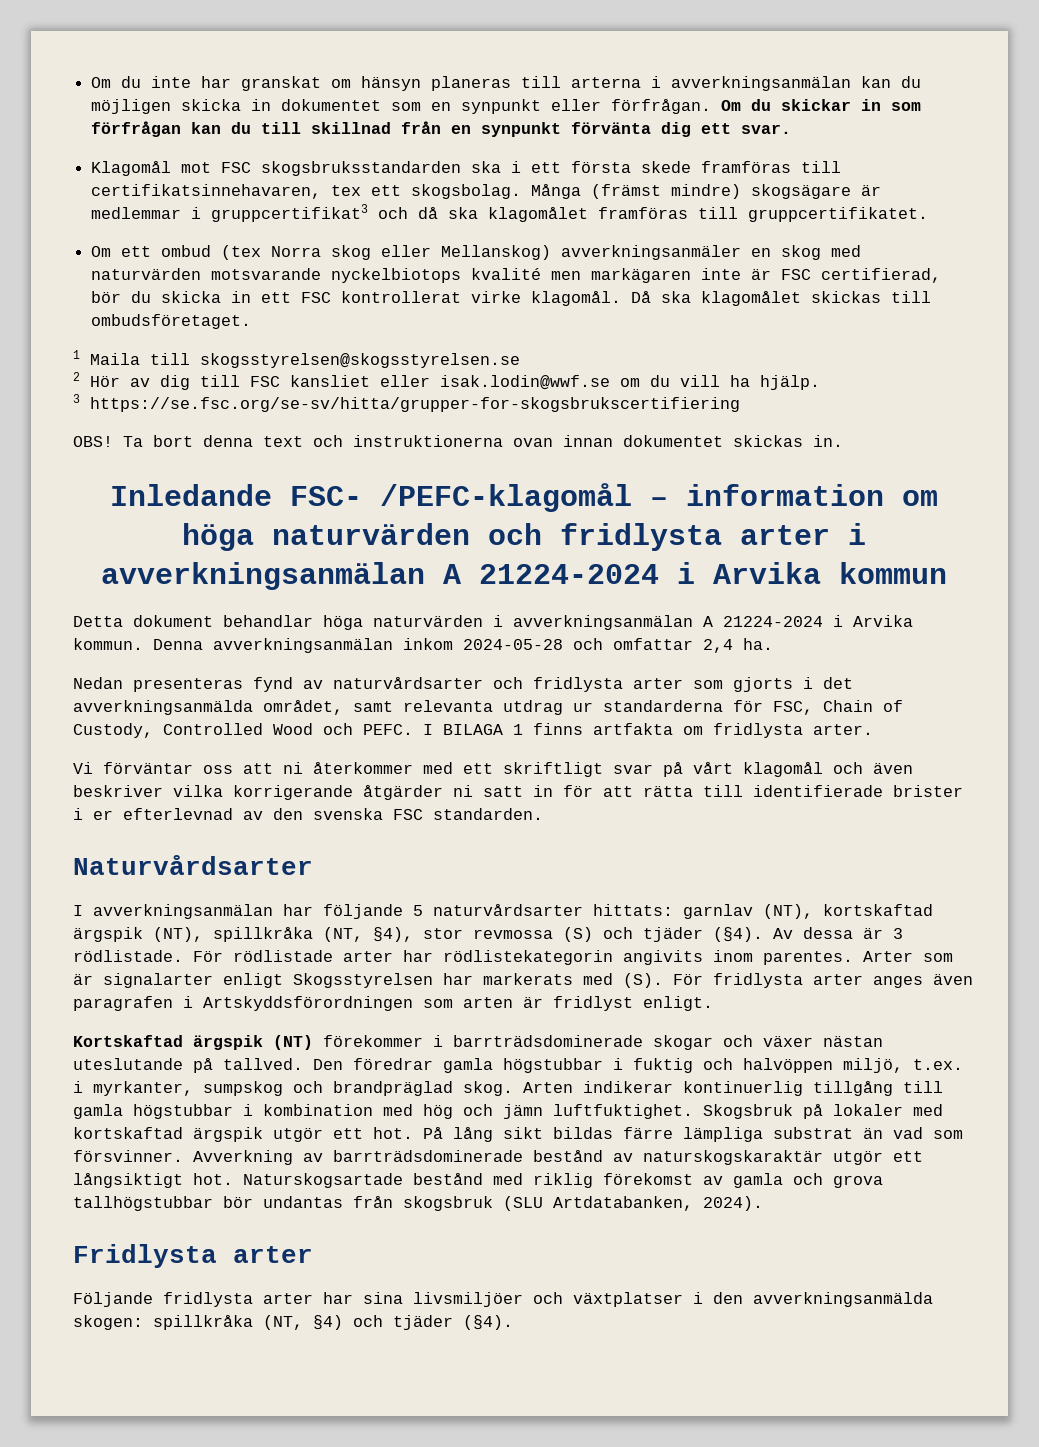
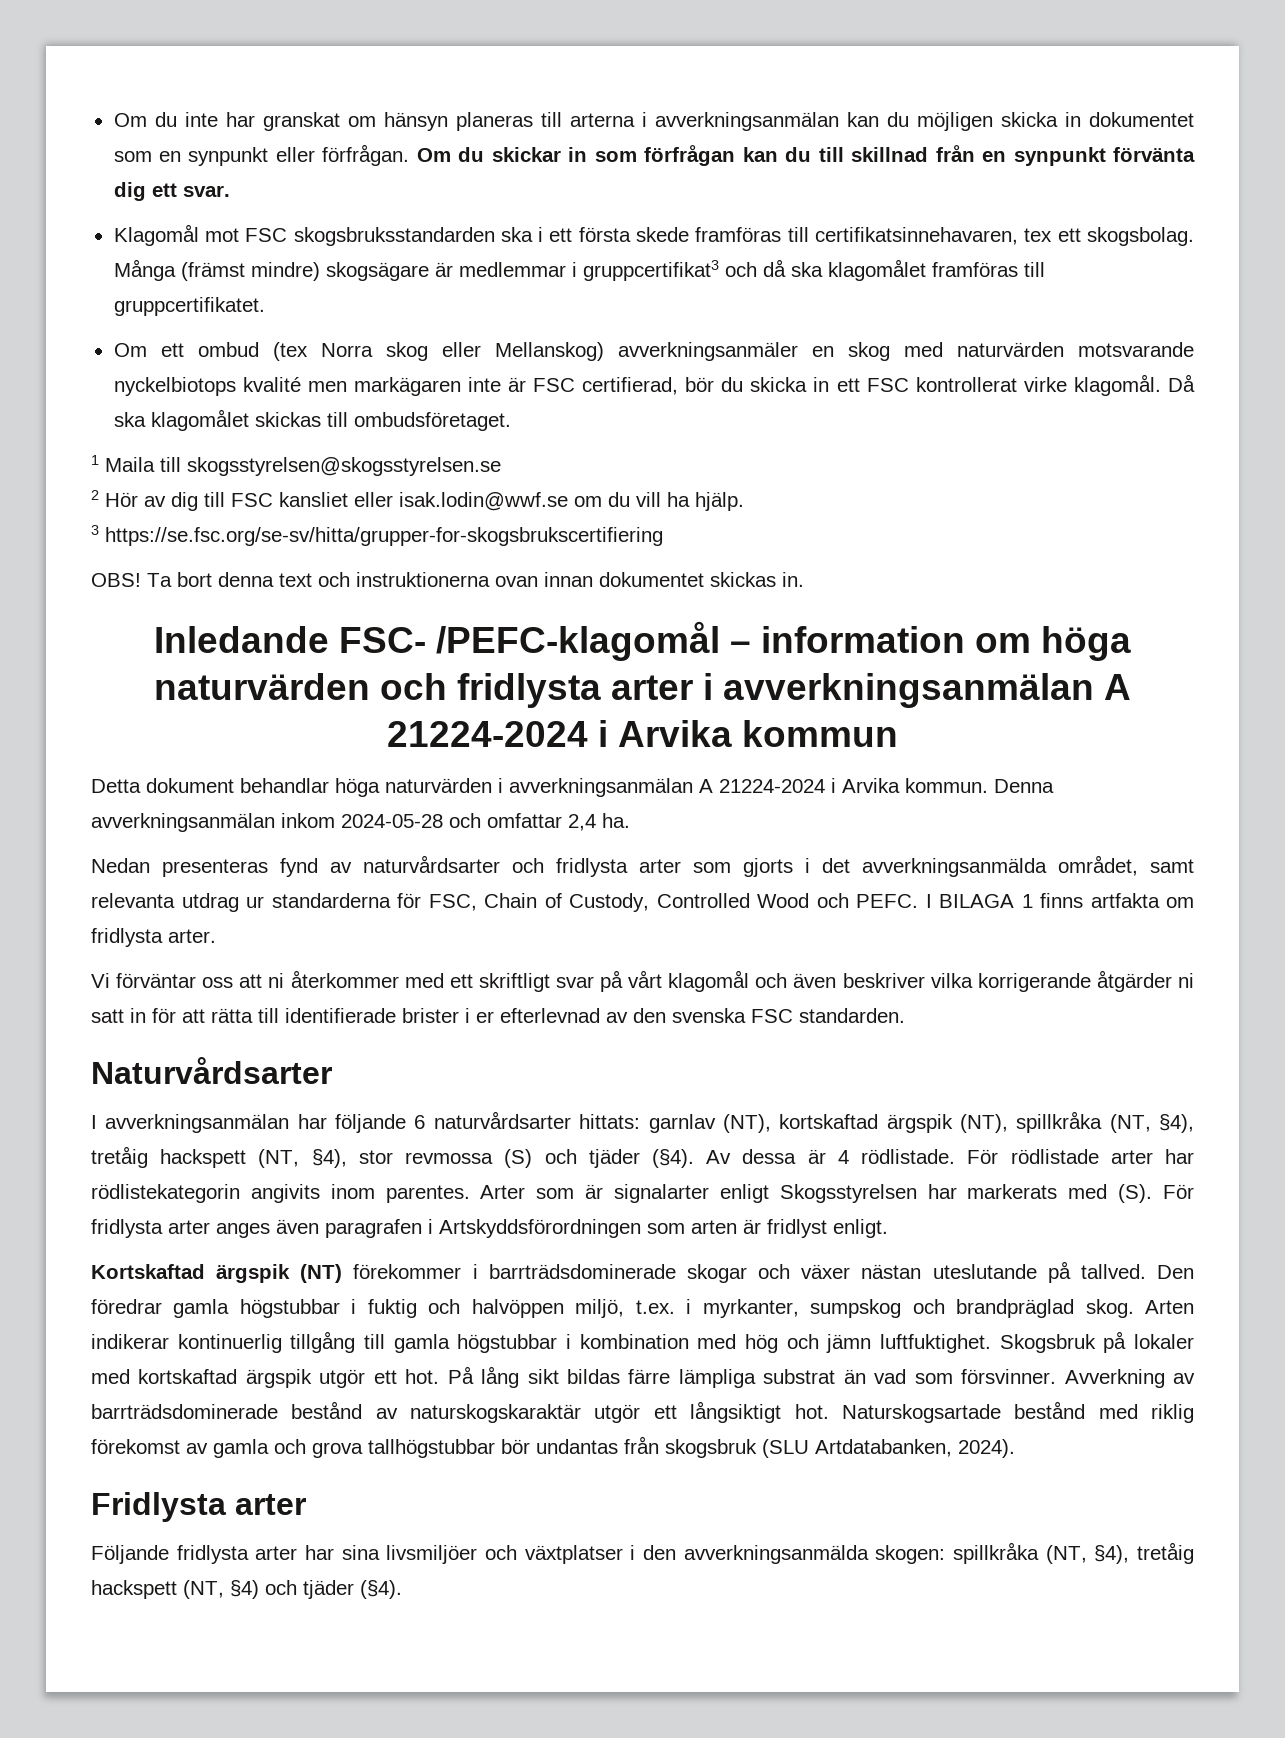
[413,905,423,916] 5 -> [414,1115,426,1129] 6
(413, 934) none -> [91,1146,347,1168] tretåig hackspett (NT, §4),
[893,928,903,939] 3 -> [837,1150,849,1164] 4
(303, 1322) none -> [1094,1542,1194,1564] [91,1580,224,1599] §4), tretåig hackspett (NT,

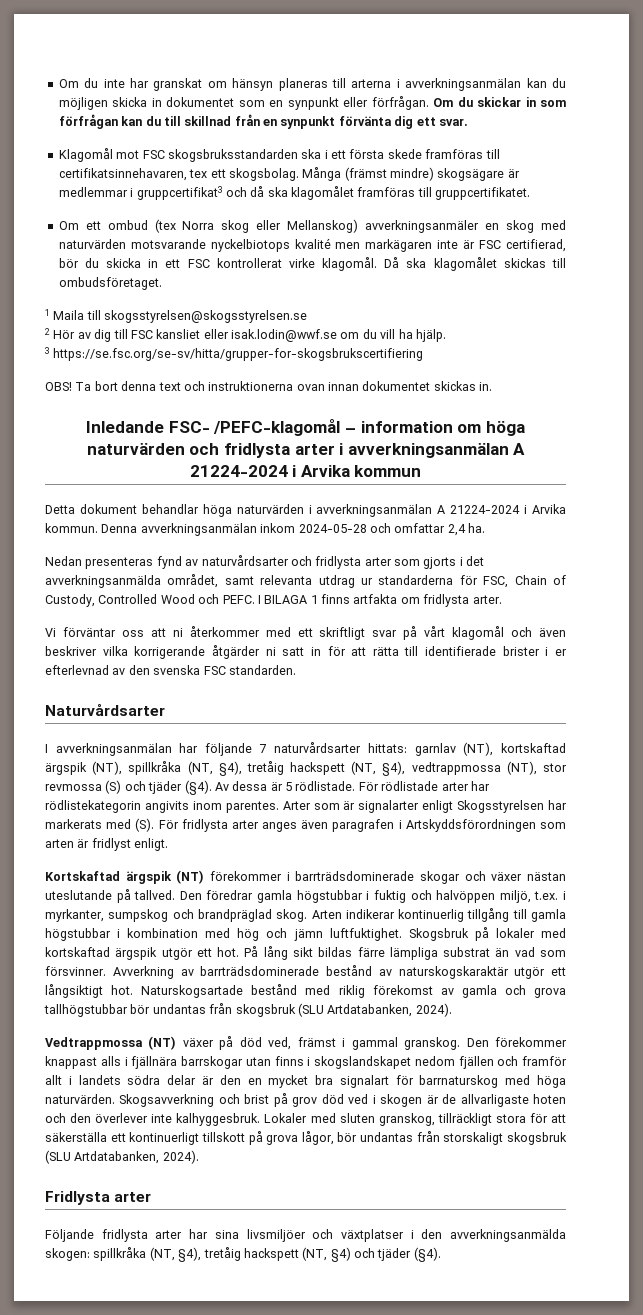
[414,1115,426,1129] 6 -> [258,744,267,753] 7
(347, 1158) none -> [411,761,537,775] vedtrappmossa (NT),
[837,1150,849,1164] 4 -> [285,782,292,791] 5
(1015, 1448) none -> [45,1036,567,1050] [45,1056,567,1069] [45,1075,566,1088] [45,1093,566,1107] [45,1113,566,1126] [45,1131,567,1145] [45,1150,199,1164] // Vedtrappmossa (NT) växer på död ved, främst i gammal granskog. Den förekommer knappast alls i fjällnära barrskogar utan finns i skogslandskapet nedom fjällen och framför allt i landets södra delar är den en mycket bra signalart för barrnaturskog med höga naturvärden. Skogsavverkning och brist på grov död ved i skogen är de allvarligaste hoten och den överlever inte kalhyggesbruk. Lokaler med sluten granskog, tillräckligt stora för att säkerställa ett kontinuerligt tillskott på grova lågor, bör undantas från storskaligt skogsbruk (SLU Artdatabanken, 2024).

